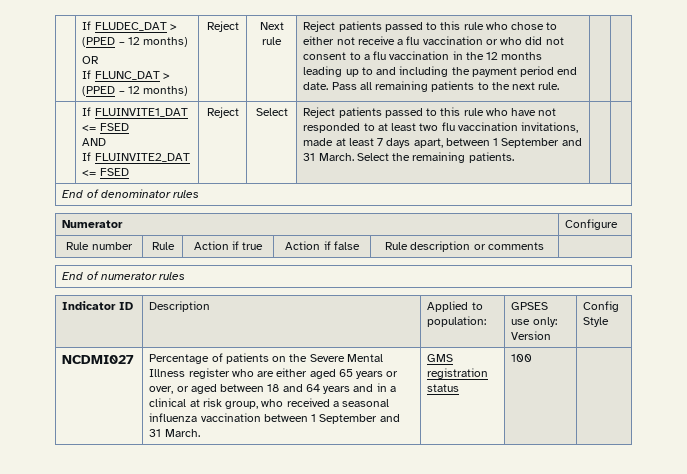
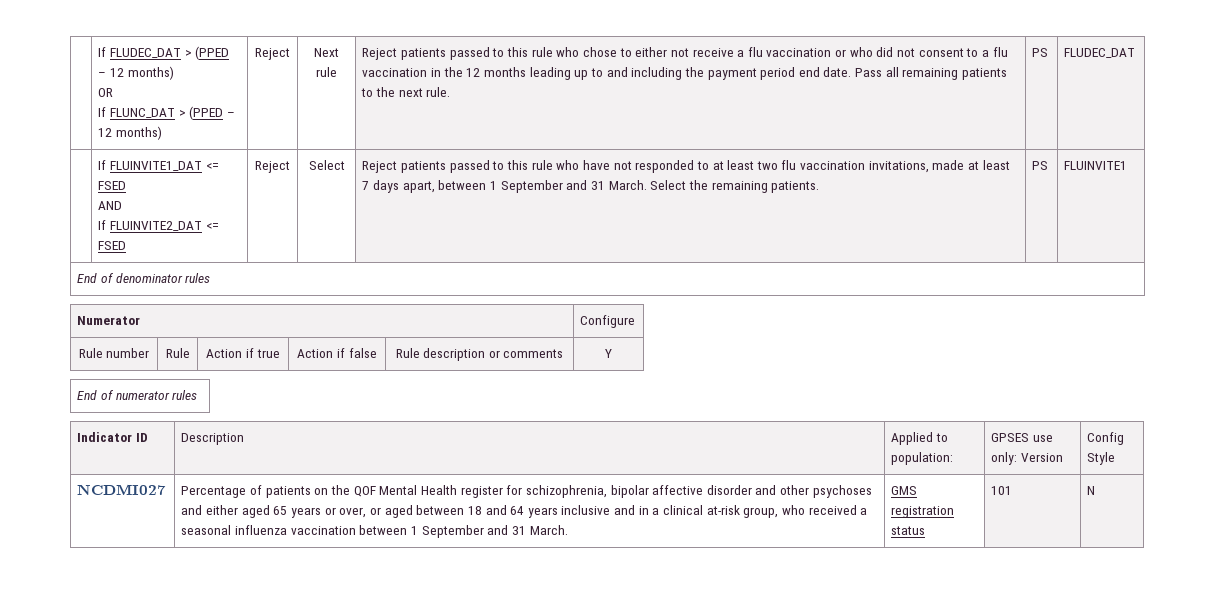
(560, 86) | -> [1032,48,1049,57] [1064,48,1136,58] PS | FLUDEC_DAT
(514, 157) | -> [1032,161,1049,170] [1064,161,1128,170] PS | FLUINVITE1
(544, 246) none -> [605,349,612,358] Y
[309,354,383,362] [149,368,275,379] Severe Mental Illness register who are -> [353,485,872,498] [181,505,203,515] QOF Mental Health register for schizophrenia, bipolar affective disorder and other psychoses and
(351, 390) none -> [561,505,611,515] inclusive
[189,398,222,407] at risk -> [706,505,740,515] at-risk
[511,354,533,362] 100 | -> [991,486,1013,495] [1087,486,1096,495] 101 | N

